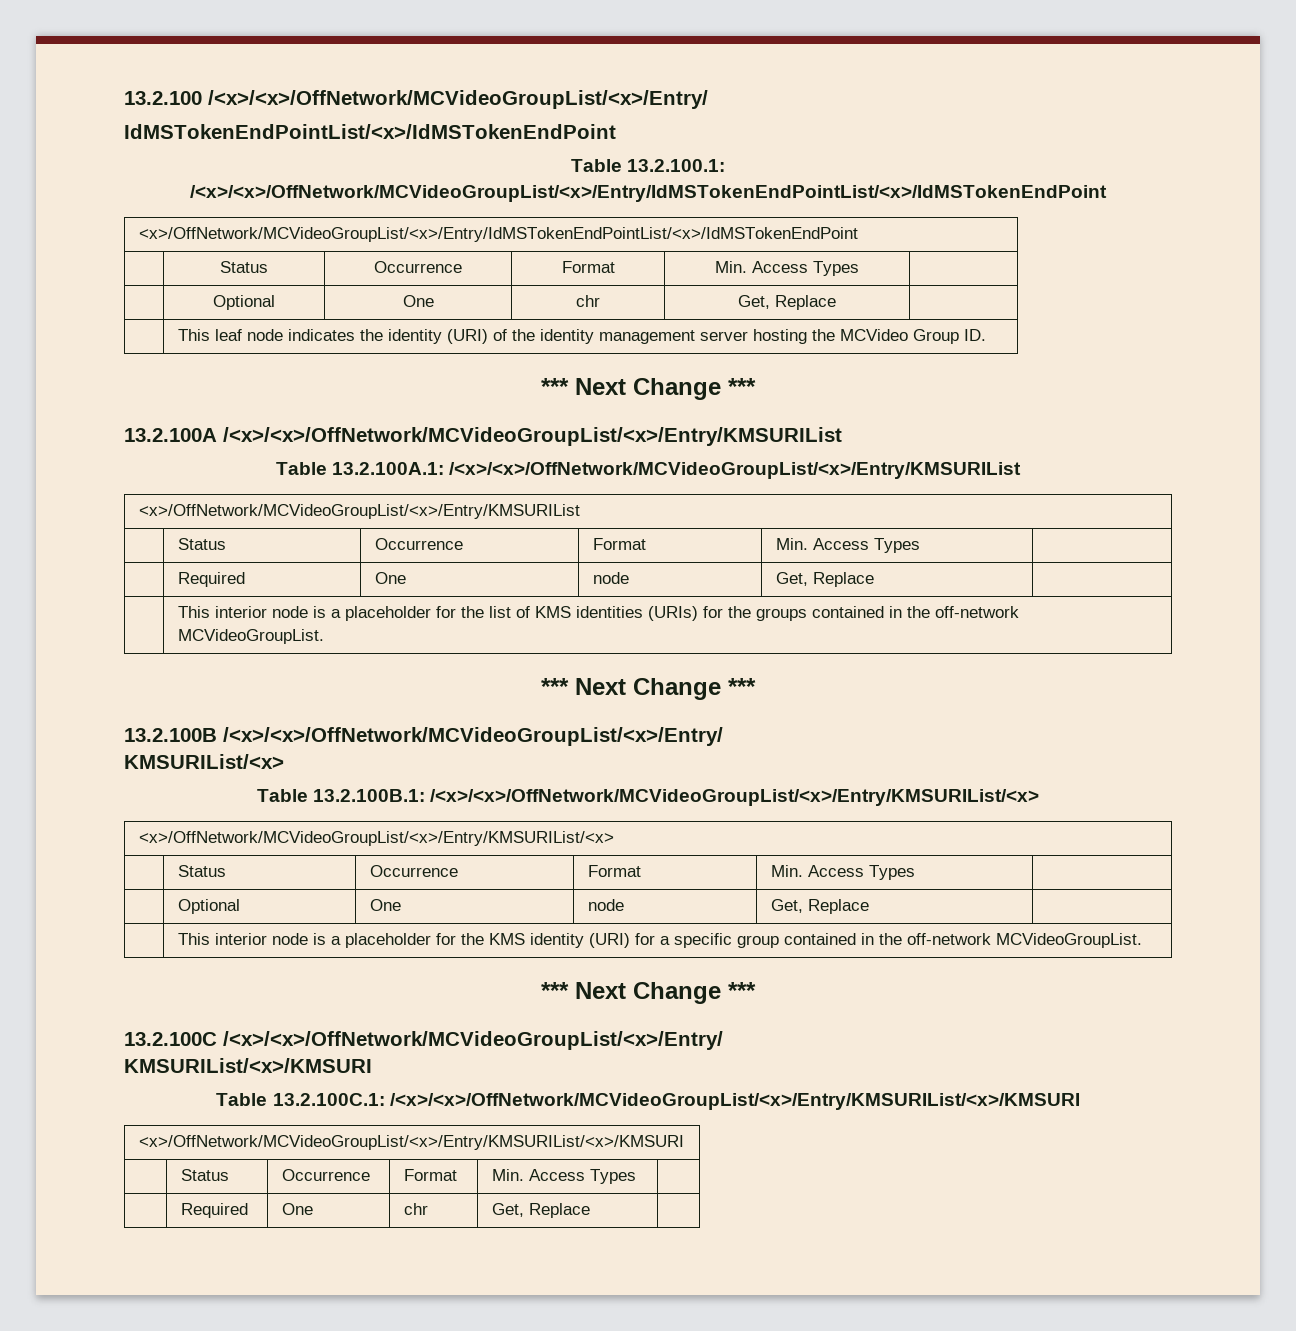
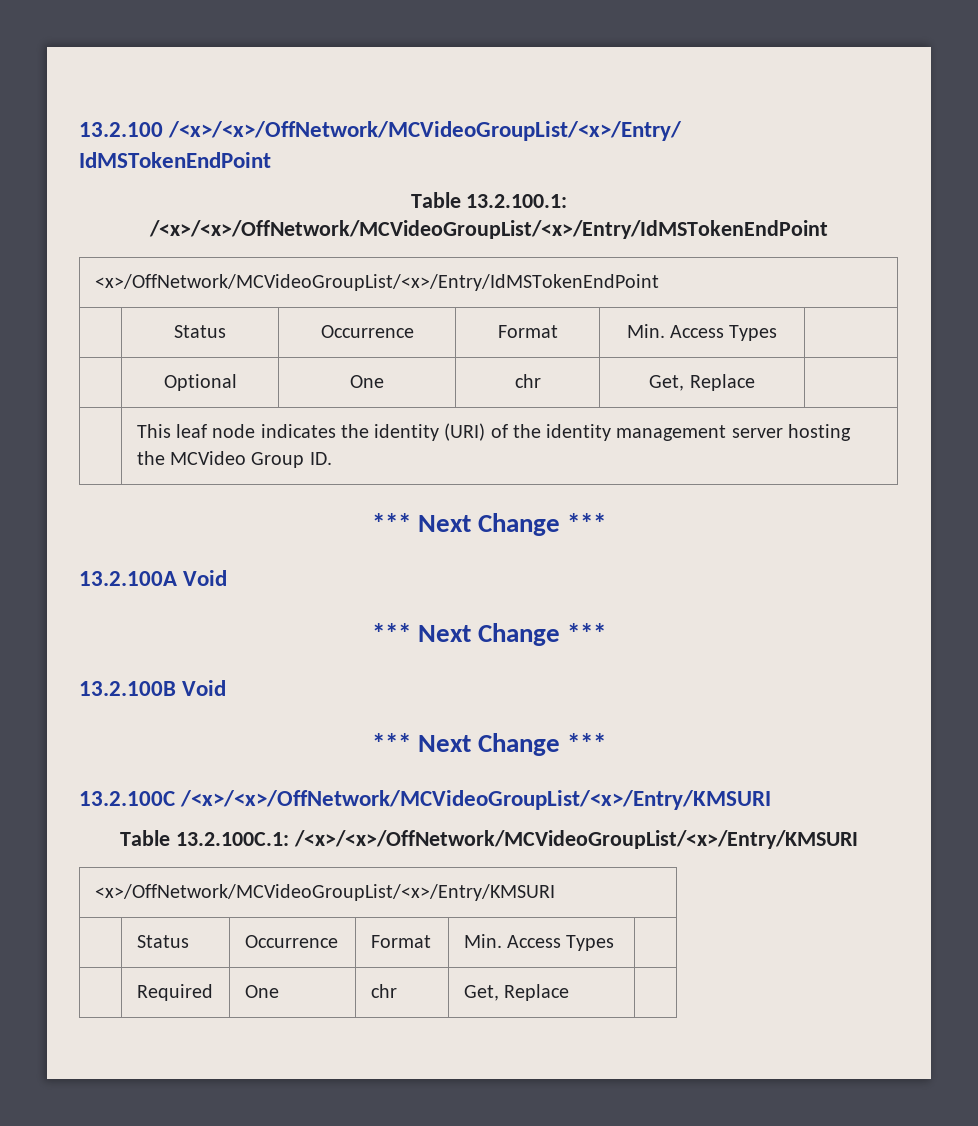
[124,124,616,139] IdMSTokenEndPointList/<x>/IdMSTokenEndPoint -> [79,152,271,168] IdMSTokenEndPoint
[190,185,1107,202] [138,227,858,242] /<x>/<x>/OffNetwork/MCVideoGroupList/<x>/Entry/IdMSTokenEndPointList/<x>/IdMSTokenEndPoint // <x>/OffNetwork/MCVideoGroupList/<x>/Entry/IdMSTokenEndPointList/<x>/IdMSTokenEndPoint -> [149,220,828,239] [94,274,659,291] /<x>/<x>/OffNetwork/MCVideoGroupList/<x>/Entry/IdMSTokenEndPoint // <x>/OffNetwork/MCVideoGroupList/<x>/Entry/IdMSTokenEndPoint
[223,427,842,446] [275,462,1022,479] [138,504,580,519] [177,538,226,550] [374,538,463,550] [592,538,646,550] [775,538,920,553] [177,572,245,587] [374,572,406,584] [592,572,629,584] [775,572,874,587] [177,606,1019,621] [177,629,324,644] /<x>/<x>/OffNetwork/MCVideoGroupList/<x>/Entry/KMSURIList // Table 13.2.100A.1: /<x>/<x>/OffNetwork/MCVideoGroupList/<x>/Entry/KMSURIList // <x>/OffNetwork/MCVideoGroupList/<x>/Entry/KMSURIList // | Status | Occurrence | Format | Min. Access Types | // | Required | One | node | Get, Replace | // | This interior node is a placeholder for the list of KMS identities (URIs) for the groups contained in the off-network MCVideoGroupList. -> [183,570,228,586] Void
[223,727,723,746] [124,754,284,769] [256,789,1040,806] [138,831,614,846] [177,865,226,877] [369,865,458,877] [587,865,641,877] [770,865,915,880] [177,899,240,914] [369,899,401,911] [587,899,624,911] [770,899,869,914] [177,933,1142,948] /<x>/<x>/OffNetwork/MCVideoGroupList/<x>/Entry/ // KMSURIList/<x> // Table 13.2.100B.1: /<x>/<x>/OffNetwork/MCVideoGroupList/<x>/Entry/KMSURIList/<x> // <x>/OffNetwork/MCVideoGroupList/<x>/Entry/KMSURIList/<x> // | Status | Occurrence | Format | Min. Access Types | // | Optional | One | node | Get, Replace | // | This interior node is a placeholder for the KMS identity (URI) for a specific group contained in the off-network MCVideoGroupList. -> [182,680,227,696] Void
[223,1031,723,1050] [124,1058,372,1073] /<x>/<x>/OffNetwork/MCVideoGroupList/<x>/Entry/ // KMSURIList/<x>/KMSURI -> [180,790,772,810] /<x>/<x>/OffNetwork/MCVideoGroupList/<x>/Entry/KMSURI
[389,1093,1080,1110] [138,1135,684,1150] /<x>/<x>/OffNetwork/MCVideoGroupList/<x>/Entry/KMSURIList/<x>/KMSURI // <x>/OffNetwork/MCVideoGroupList/<x>/Entry/KMSURIList/<x>/KMSURI -> [293,830,858,849] [94,884,555,901] /<x>/<x>/OffNetwork/MCVideoGroupList/<x>/Entry/KMSURI // <x>/OffNetwork/MCVideoGroupList/<x>/Entry/KMSURI

